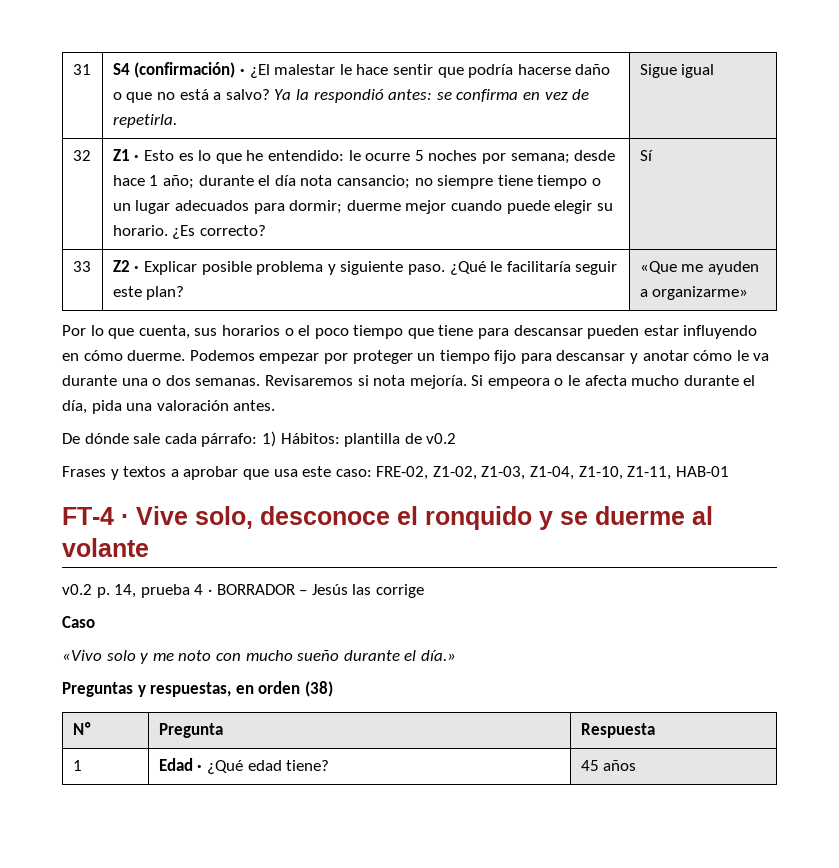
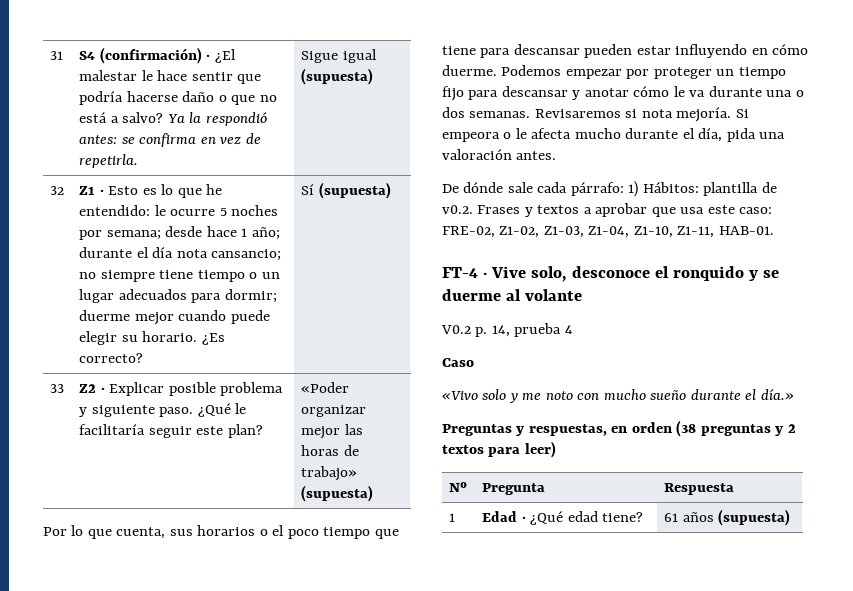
(715, 71) none -> [301,68,374,85] (supuesta)
(653, 155) none -> [318,182,391,199] (supuesta)
[639,261,760,275] [639,286,749,300] «Que me ayuden a organizarme» -> [301,382,350,393] [301,405,367,417] [301,424,363,439] [301,445,359,456] [301,466,358,481] [301,485,374,502] «Poder organizar mejor las horas de trabajo» (supuesta)
[426,433,457,444] v0.2 // -> [442,205,473,214] v0.2.
[675,466,729,477] HAB-01 -> [718,226,774,235] HAB-01.
[62,584,92,595] v0.2 -> [441,325,471,334] V0.2
[207,584,424,598] · BORRADOR – Jesús las corrige -> (573, 329) none
[304,681,333,697] (38) -> [676,420,796,437] [442,441,556,458] (38 preguntas y 2 textos para leer)
[580,760,637,771] 45 años -> [664,509,791,526] 61 años (supuesta)

